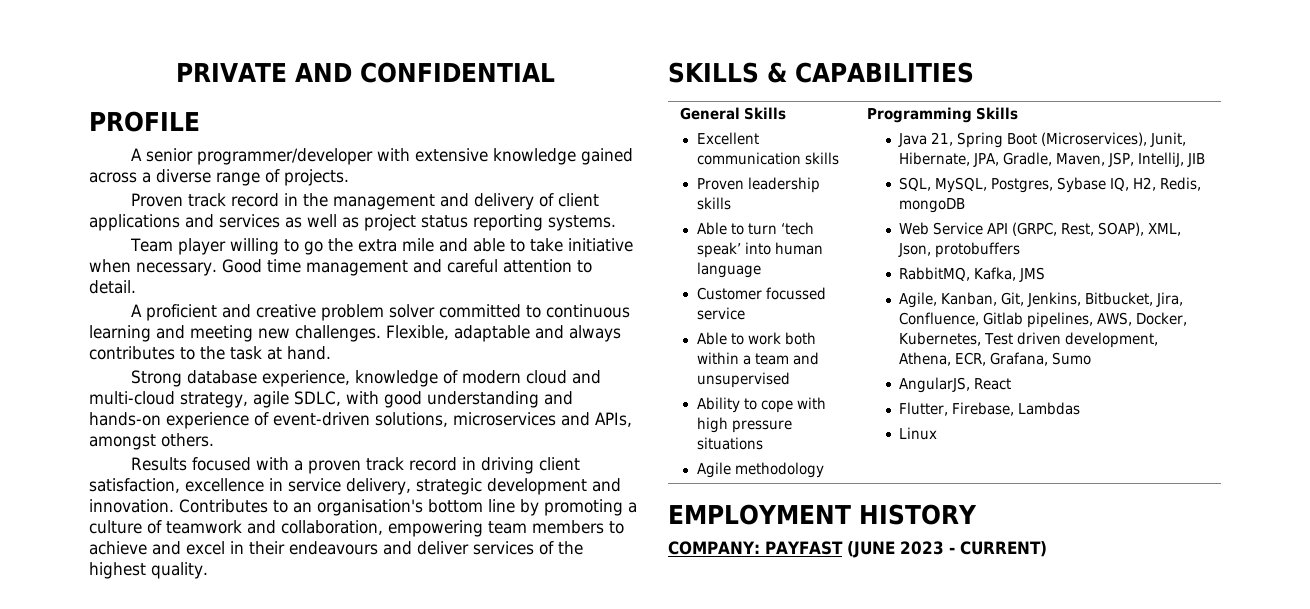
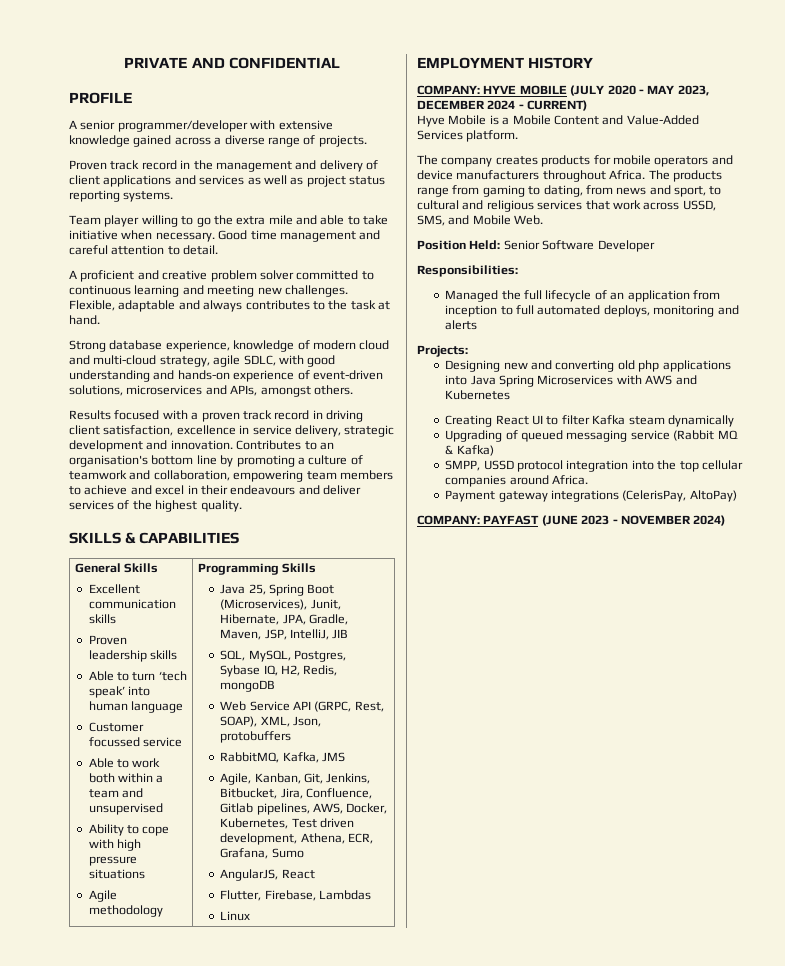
[931,132,954,146] 21, -> [248,584,266,595] 25,
(977, 514) none -> [417,85,709,96] [417,100,588,111] [417,115,699,127] [417,130,519,142] [417,155,733,167] [417,170,722,182] [417,185,722,197] [417,200,716,212] [417,215,544,226] [417,240,655,252] [417,265,518,277] [445,290,720,302] [445,305,739,317] [445,320,478,330] [417,345,468,357] [445,360,731,372] [445,375,697,387] [445,390,511,400] [445,415,734,427] [445,430,738,442] [445,445,494,456] [445,460,743,472] [445,475,589,487] [445,490,737,502] // COMPANY: HYVE MOBILE (JULY 2020 - MAY 2023, DECEMBER 2024 - CURRENT) // Hyve Mobile is a Mobile Content and Value-Added Services platform. // The company creates products for mobile operators and device manufacturers throughout Africa. The products range from gaming to dating, from news and sport, to cultural and religious services that work across USSD, SMS, and Mobile Web. // Position Held: Senior Software Developer // Responsibilities: // Managed the full lifecycle of an application from inception to full automated deploys, monitoring and alerts // Projects: // Designing new and converting old php applications into Java Spring Microservices with AWS and Kubernetes // Creating React UI to filter Kafka steam dynamically // Upgrading of queued messaging service (Rabbit MQ & Kafka) // SMPP, USSD protocol integration into the top cellular companies around Africa. // Payment gateway integrations (CelerisPay, AltoPay)
[959,541,1047,557] CURRENT) -> [620,515,726,526] NOVEMBER 2024)

